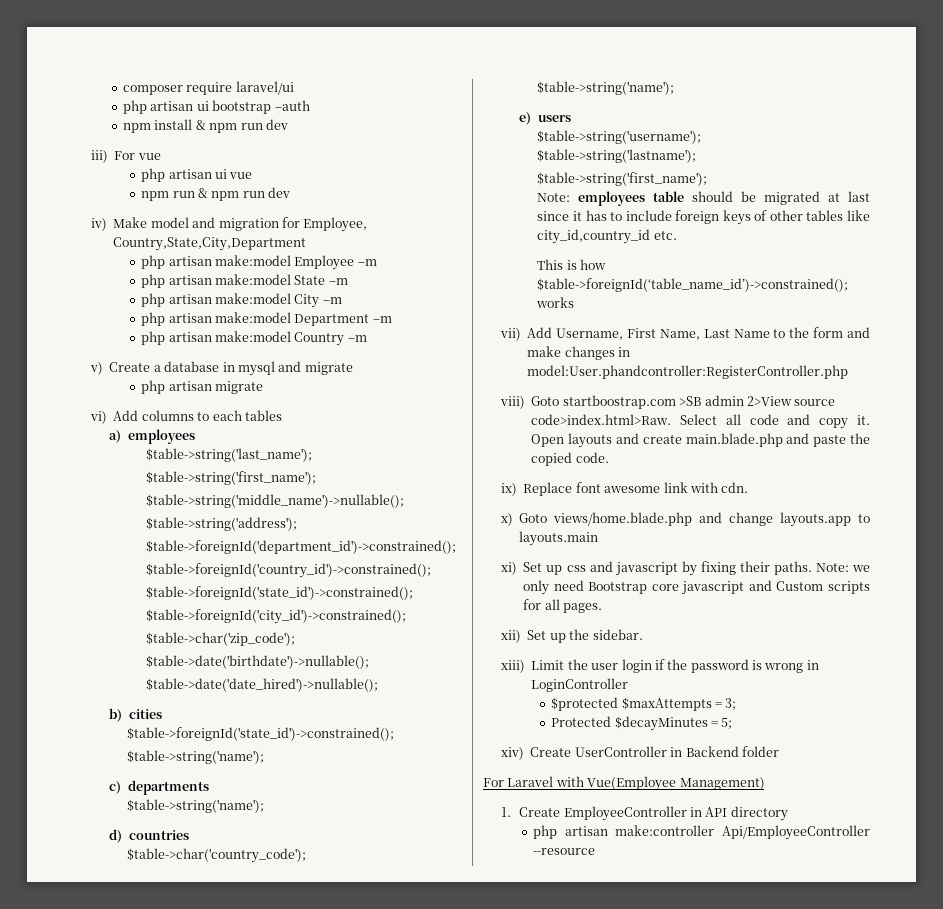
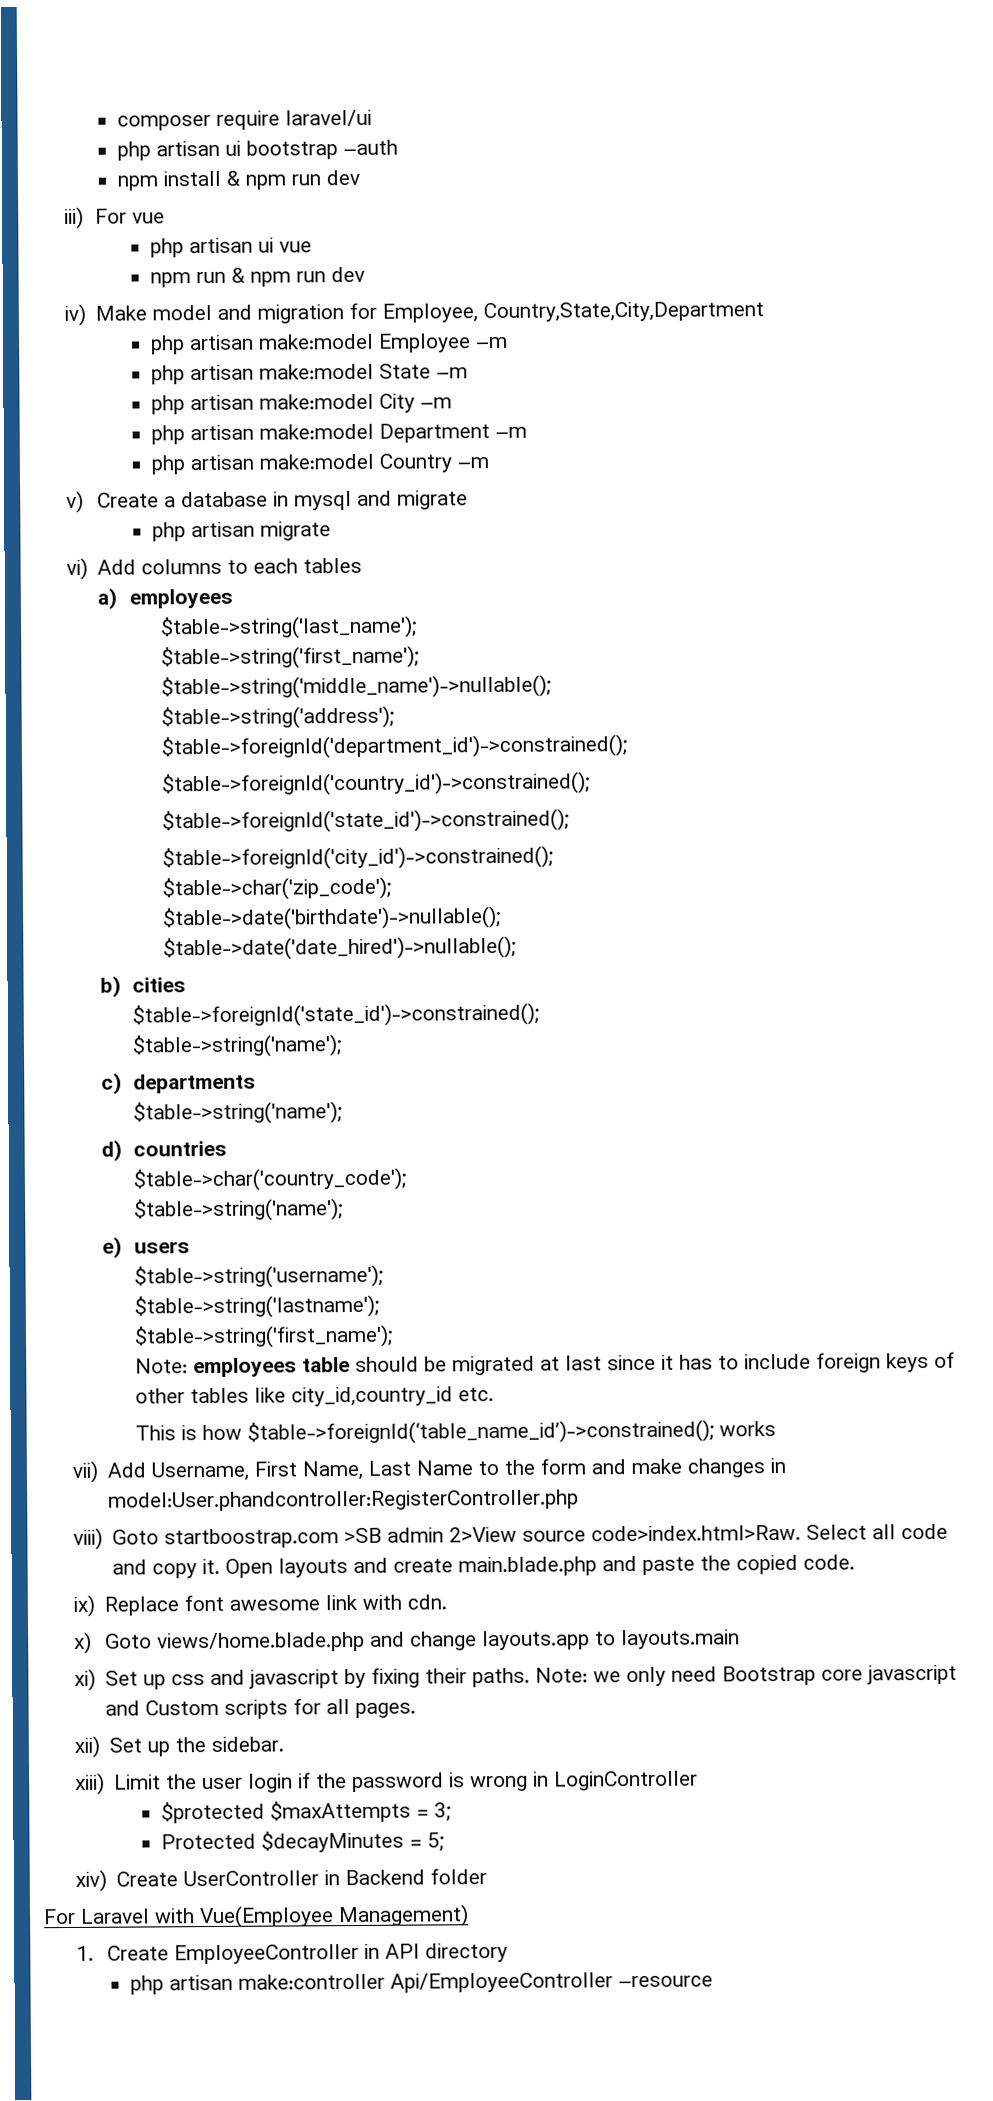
[533,848,596,855] --resource -> [618,1975,714,1988] –resource

